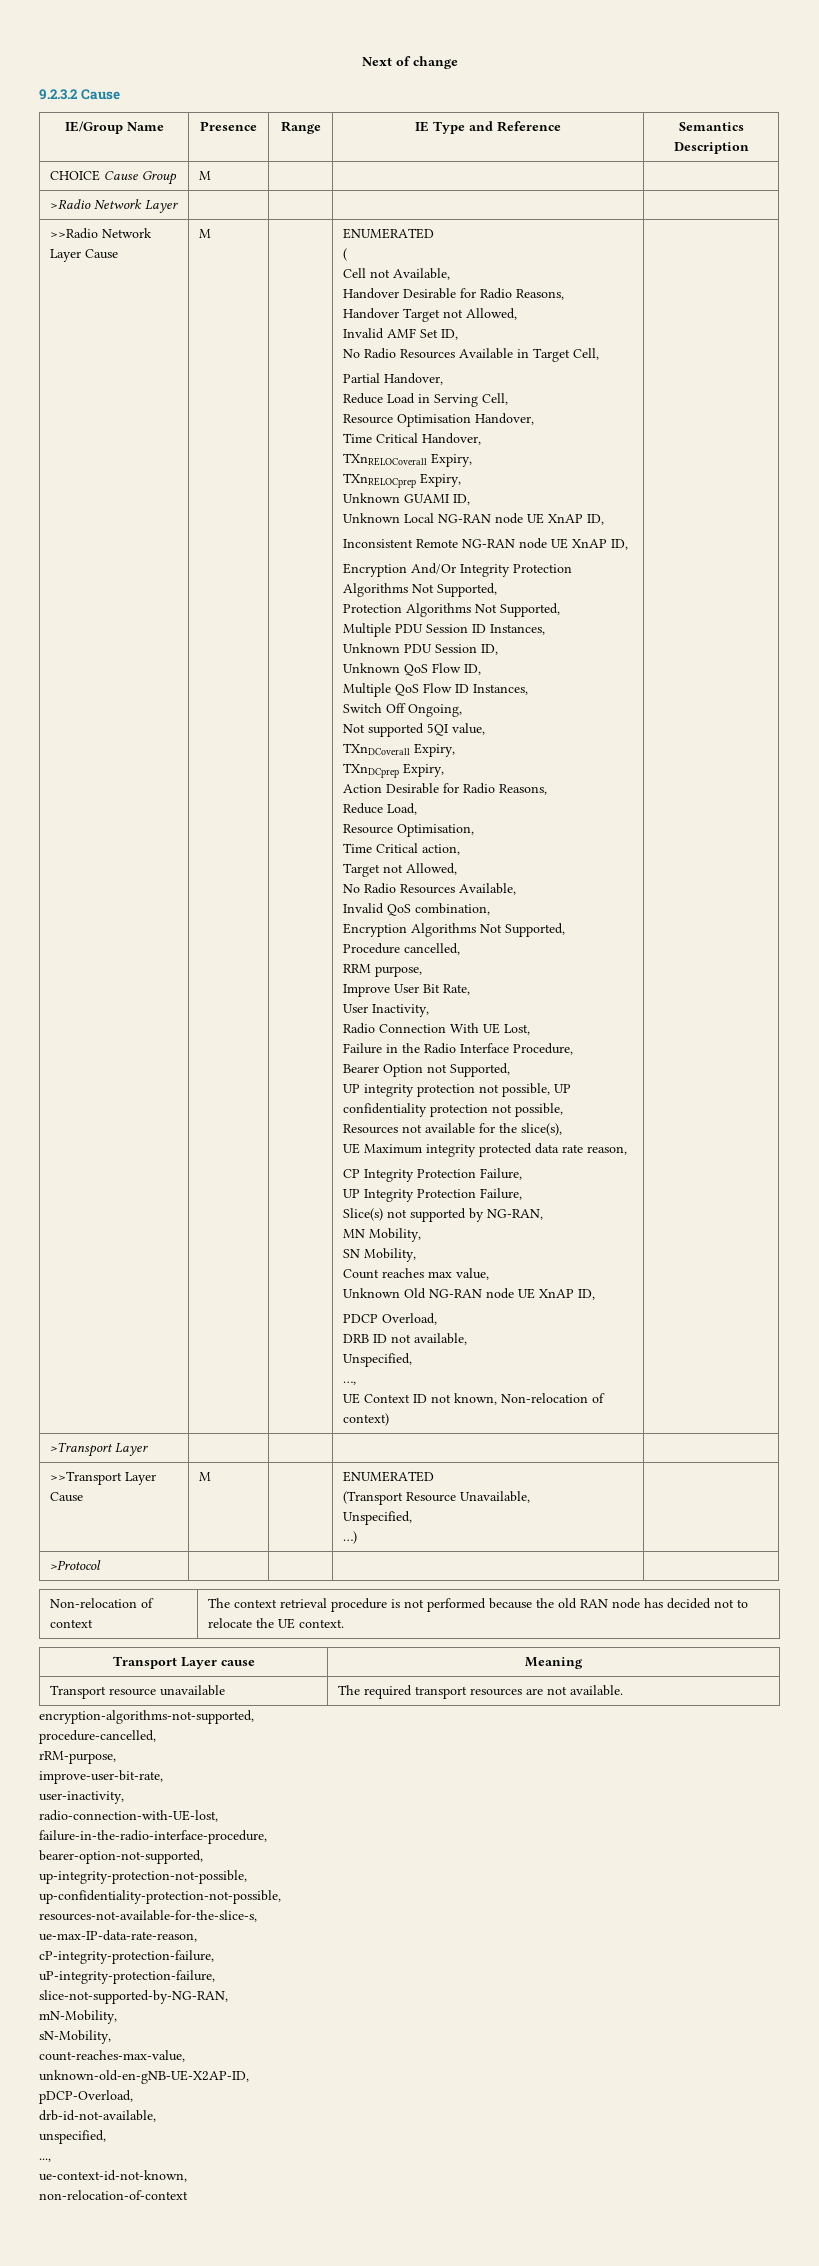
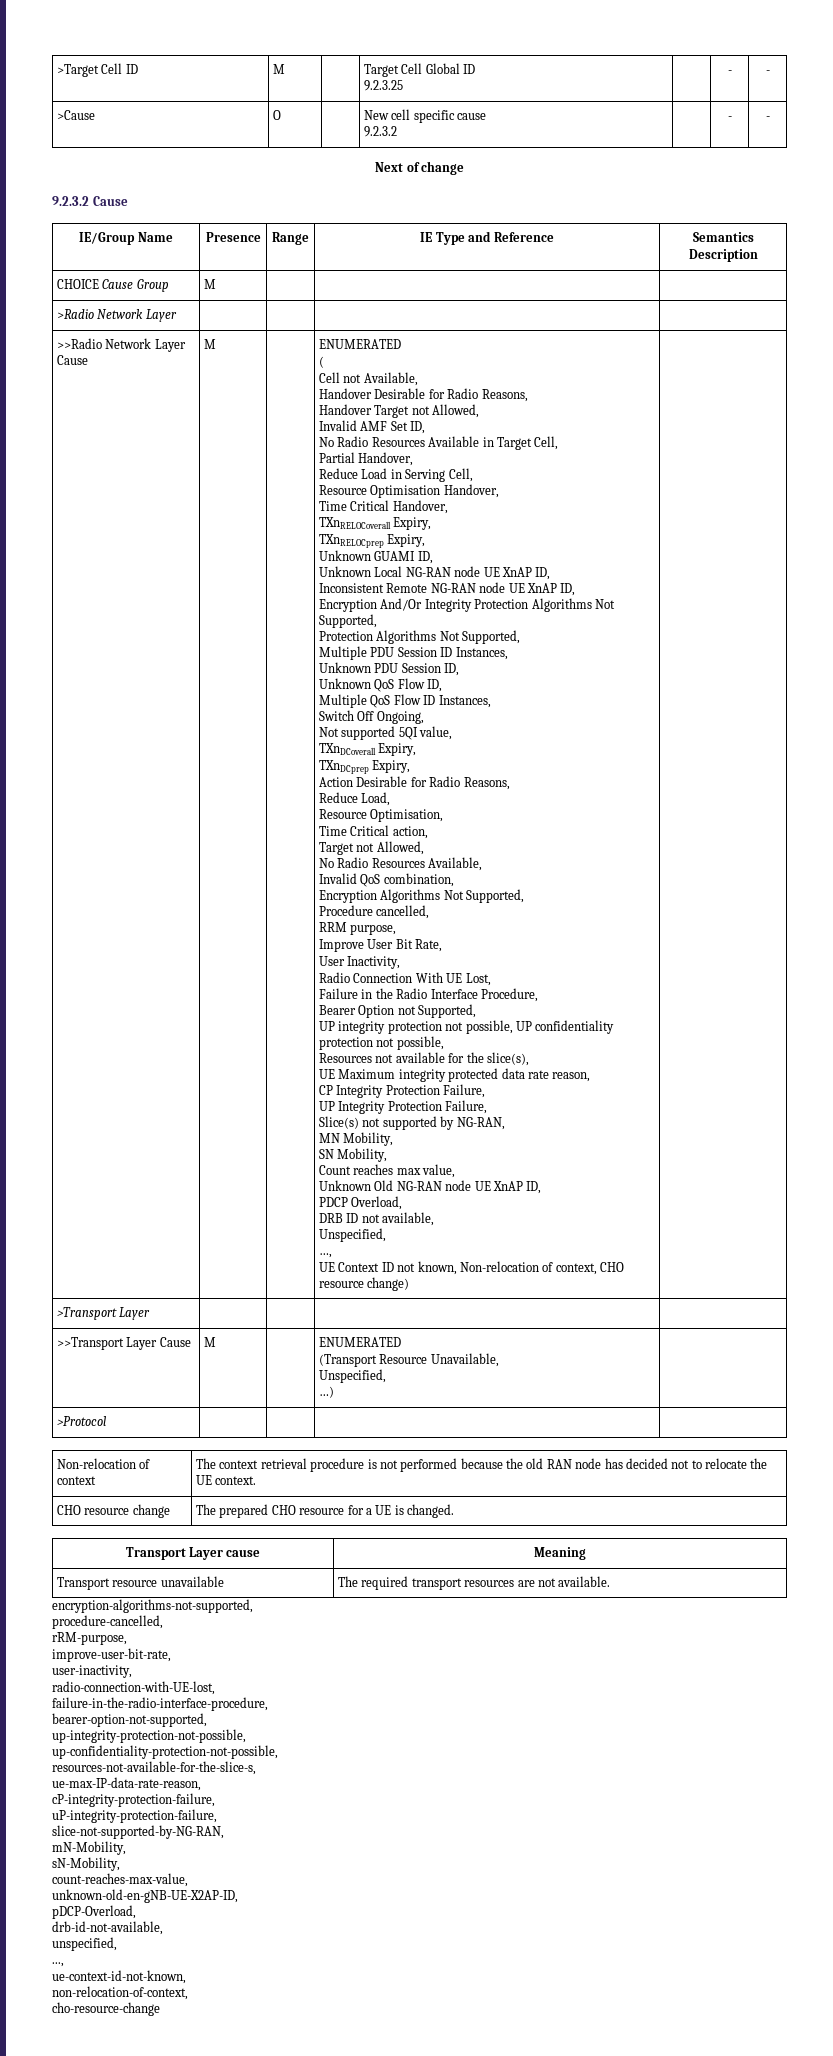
(361, 61) none -> [57,63,138,77] [273,64,286,74] [364,63,476,77] [364,80,404,91] [727,70,732,74] [765,70,770,74] [57,110,96,120] [273,110,282,120] [364,109,487,123] [364,126,398,137] [727,116,732,120] [765,116,770,120] >Target Cell ID | M | | Target Cell Global ID // 9.2.3.25 | | - | - // >Cause | O | | New cell specific cause // 9.2.3.2 | | - | - //
[343,1413,390,1426] context) -> [555,1262,625,1275] [319,1277,410,1291] context, CHO resource change)
(345, 1623) none -> [57,1504,170,1518] [196,1504,455,1518] // CHO resource change | The prepared CHO resource for a UE is changed.
[39,2190,188,2200] non-relocation-of-context -> [52,1986,188,2000] [52,2002,160,2016] non-relocation-of-context, // cho-resource-change

